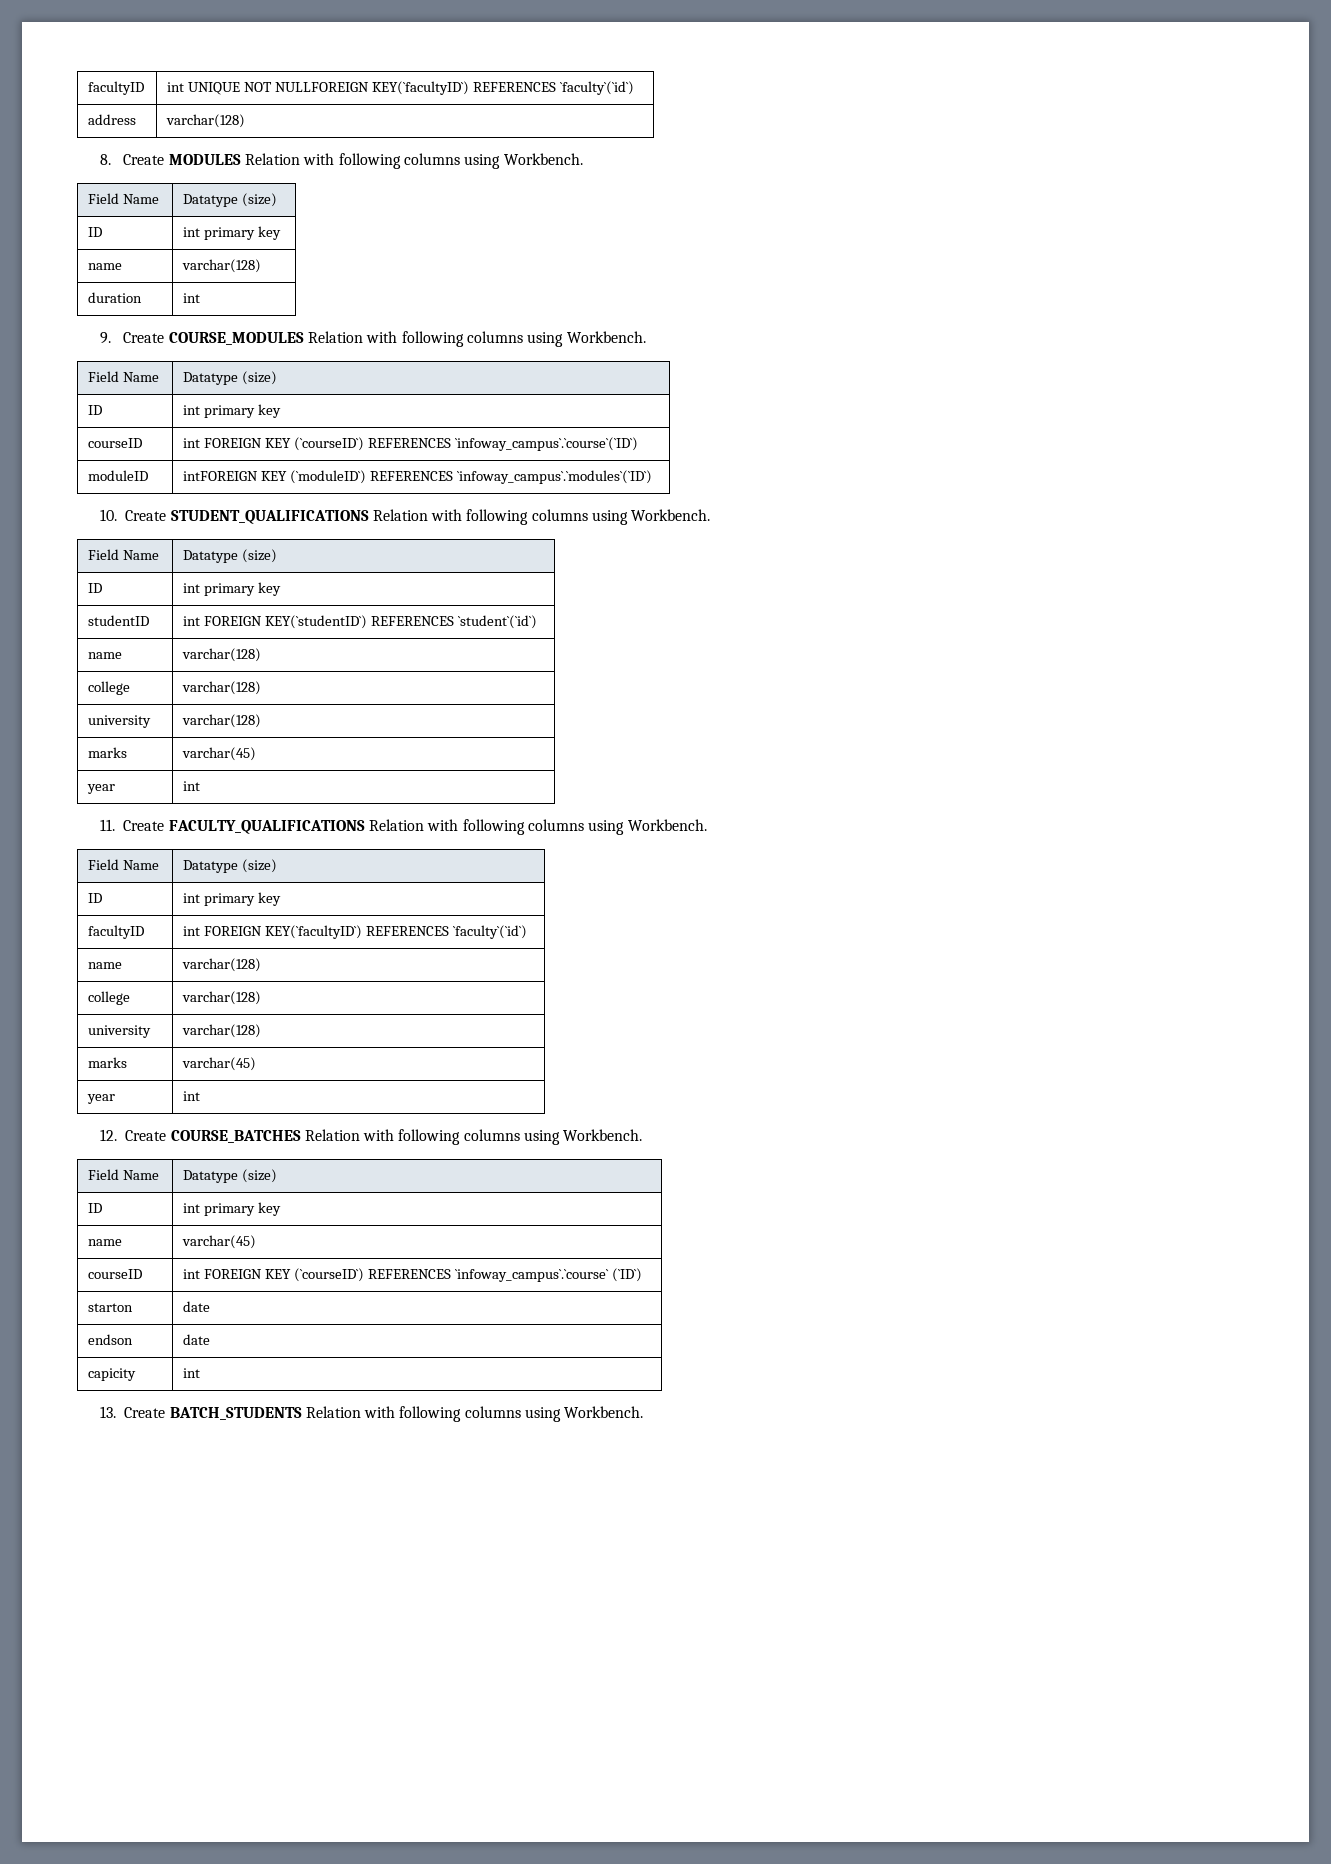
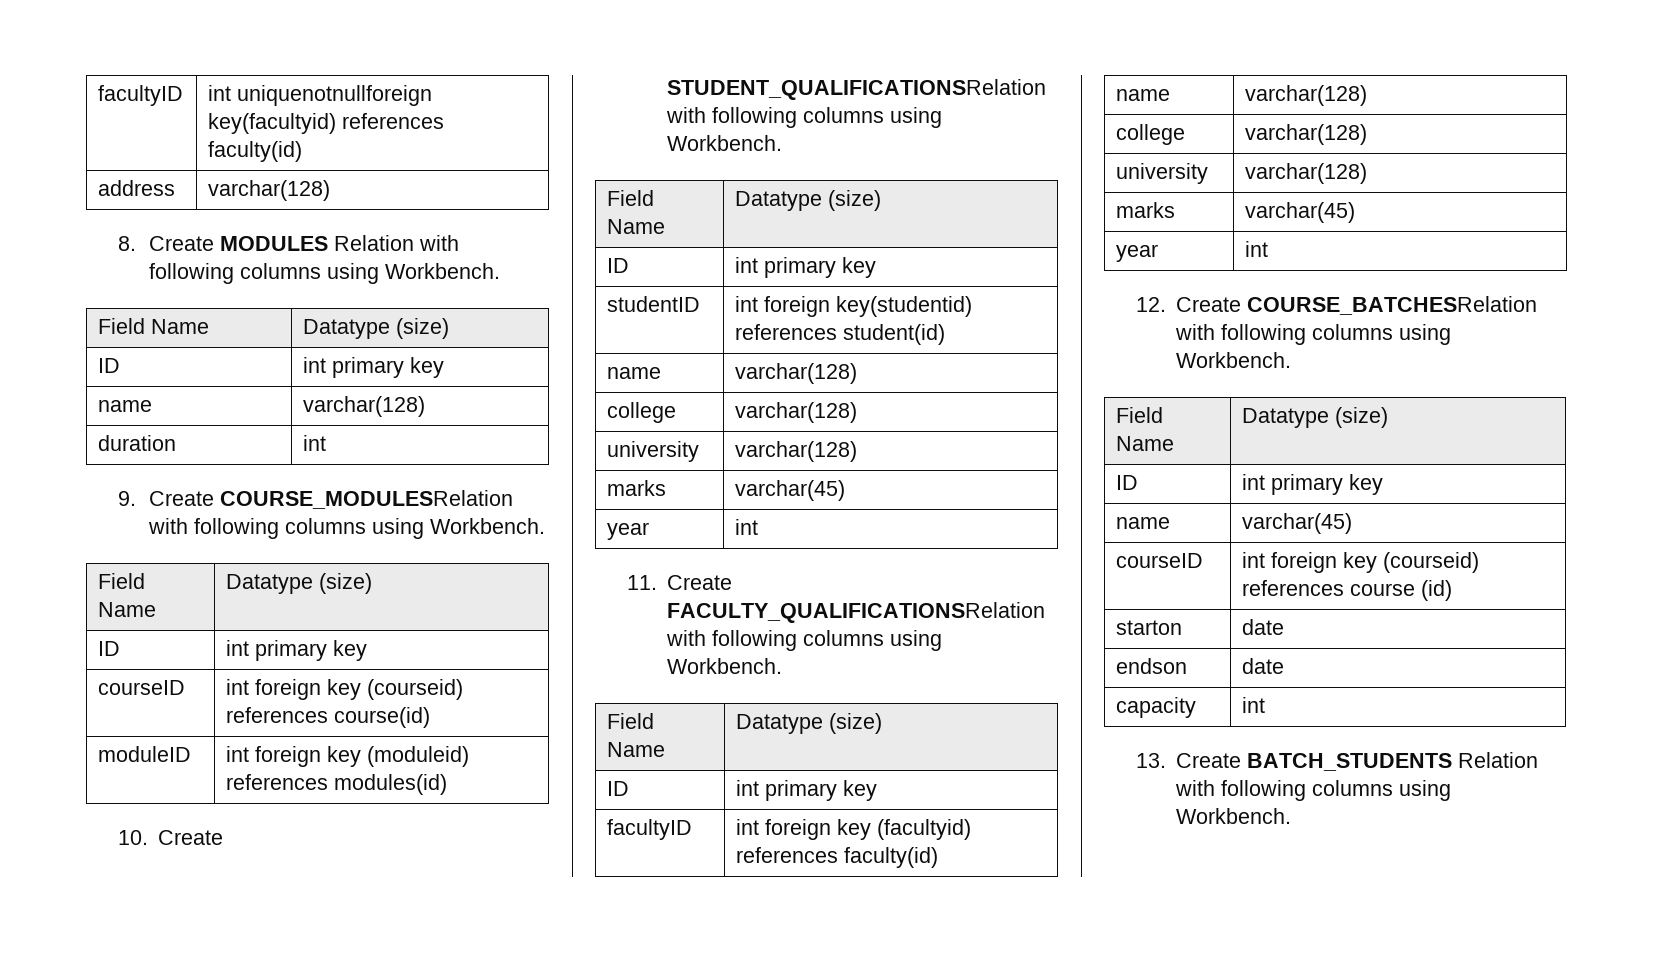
[88,81,145,95] [167,81,634,95] facultyID | int UNIQUE NOT NULLFOREIGN KEY(`facultyID`) REFERENCES `faculty`(`id`) -> [98,85,184,106] [208,85,433,106] [208,113,445,134] [208,141,303,162] facultyID | int uniquenotnullforeign key(facultyid) references faculty(id)
[168,331,363,345] COURSE_MODULES Relation -> [219,490,513,509] COURSE_MODULESRelation
[204,437,638,451] [88,470,149,481] [183,470,652,484] FOREIGN KEY (`courseID`) REFERENCES `infoway_campus`.`course`(`ID`) // moduleID | intFOREIGN KEY (`moduleID`) REFERENCES `infoway_campus`.`modules`(`ID`) -> [255,679,464,700] [226,707,431,728] [98,746,192,762] [226,746,470,767] [226,774,448,795] foreign key (courseid) references course(id) // moduleID | int foreign key (moduleid) references modules(id)
[170,509,428,524] STUDENT_QUALIFICATIONS Relation -> [667,79,1047,100] STUDENT_QUALIFICATIONSRelation
[204,615,537,629] FOREIGN KEY(`studentID`) REFERENCES `student`(`id`) -> [764,296,973,317] [735,324,946,345] foreign key(studentid) references student(id)
[168,819,424,834] FACULTY_QUALIFICATIONS Relation -> [667,602,1046,623] FACULTY_QUALIFICATIONSRelation
[204,925,527,939] FOREIGN KEY(`facultyID`) REFERENCES `faculty`(`id`) -> [765,819,972,840] [736,847,939,868] foreign key (facultyid) references faculty(id)
[170,1129,360,1143] COURSE_BATCHES Relation -> [1247,296,1538,315] COURSE_BATCHESRelation
[204,1268,642,1282] FOREIGN KEY (`courseID`) REFERENCES `infoway_campus`.`course` (`ID`) -> [1271,552,1480,573] [1242,580,1453,601] foreign key (courseid) references course (id)
[88,1368,137,1381] capicity -> [1116,697,1197,718] capacity

